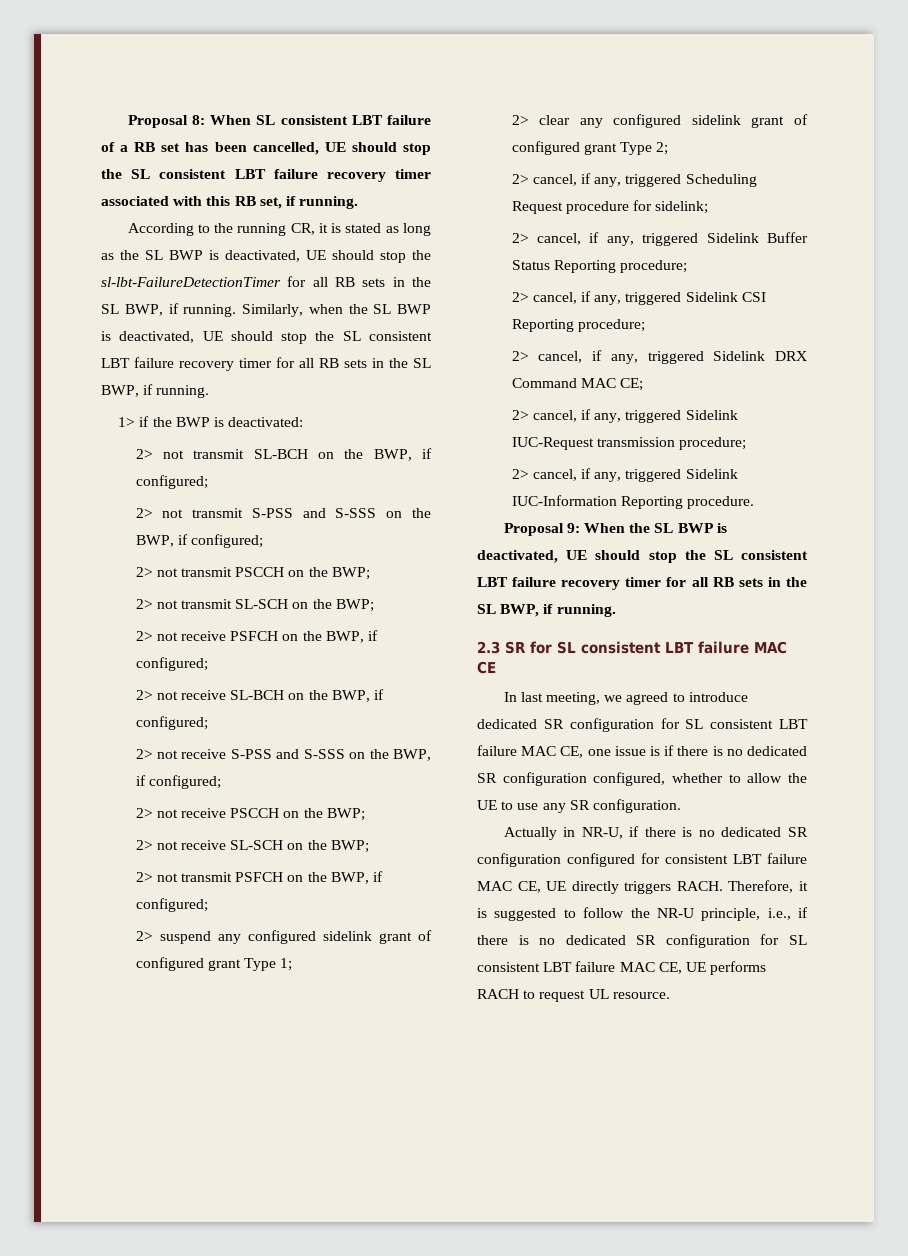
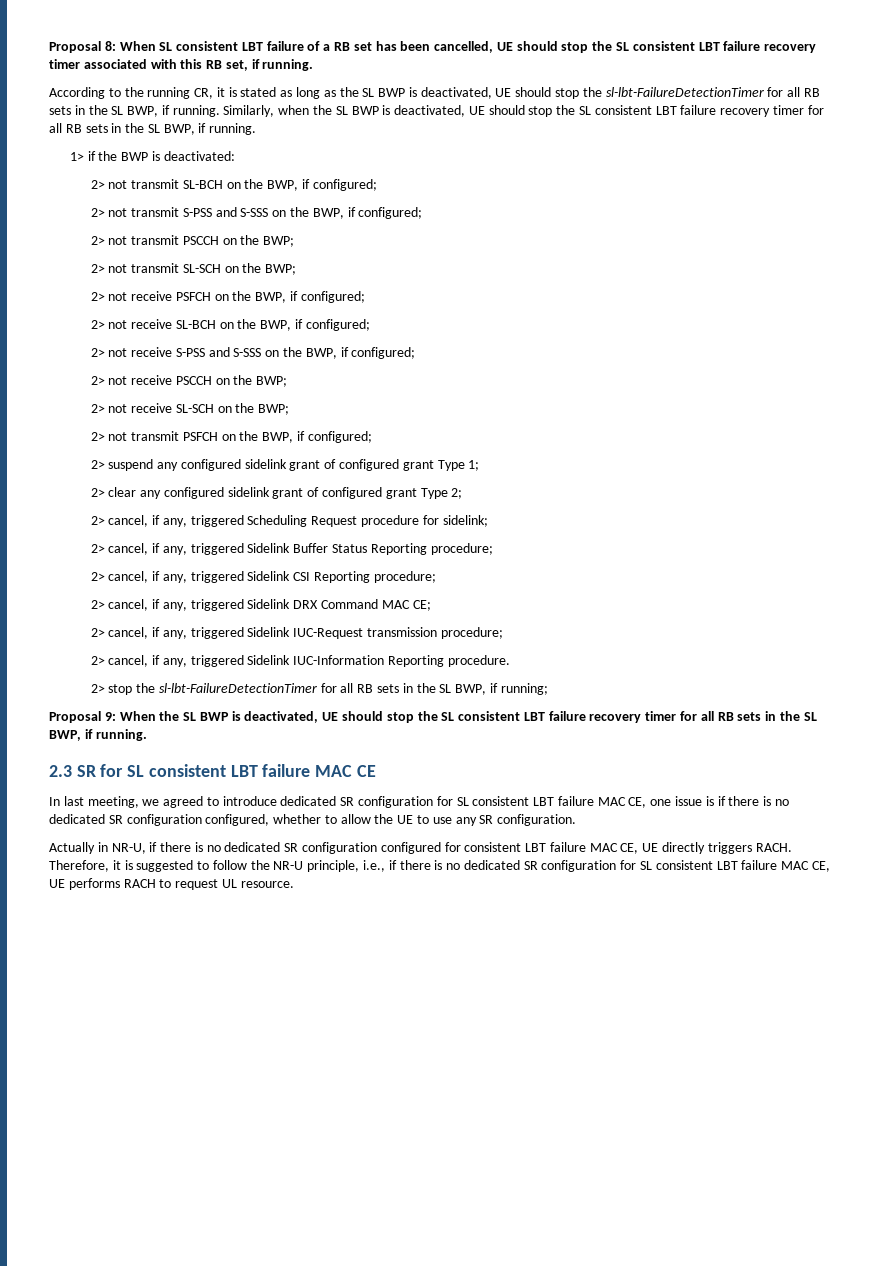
(754, 502) none -> [90,683,548,695] // 2> stop the sl-lbt-FailureDetectionTimer for all RB sets in the SL BWP, if running;

